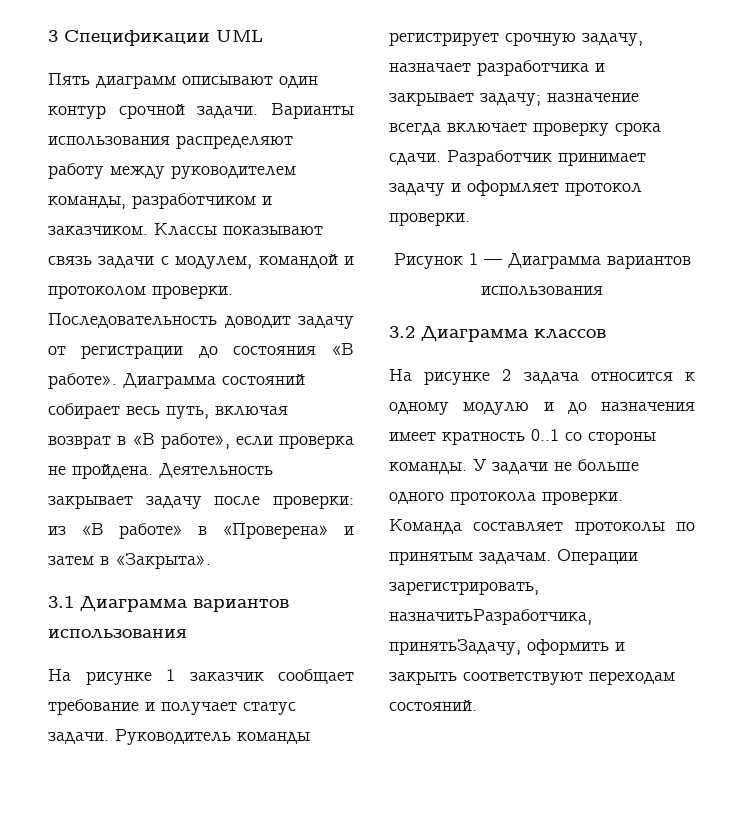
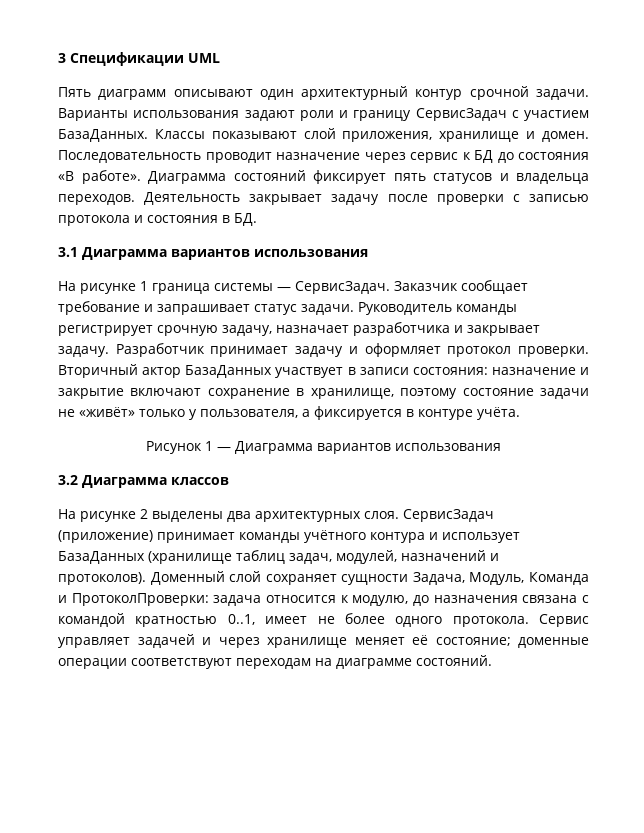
(318, 82) none -> [301,86,409,100] архитектурный
[176,135,293,149] [48,163,296,179] [48,193,272,209] [48,223,323,236] [48,254,354,269] [48,285,233,299] [48,313,354,329] [48,345,184,359] распределяют работу между руководителем команды, разработчиком и заказчиком. Классы показывают связь задачи с модулем, командой и протоколом проверки. Последовательность доводит задачу от регистрации -> [244,108,589,121] [58,128,589,142] [58,150,493,163] задают роли и границу СервисЗадач с участием БазаДанных. Классы показывают слой приложения, хранилище и домен. Последовательность проводит назначение через сервис к БД
[48,403,288,419] [48,433,354,449] [48,463,273,479] [48,495,354,509] [48,523,354,539] [48,553,211,569] собирает весь путь, включая возврат в «В работе», если проверка не пройдена. Деятельность закрывает задачу после проверки: из «В работе» в «Проверена» и затем в «Закрыта». -> [313,170,589,184] [58,192,590,205] [58,213,257,226] фиксирует пять статусов и владельца переходов. Деятельность закрывает задачу после проверки с записью протокола и состояния в БД.
[189,672,264,681] заказчик -> [152,281,458,294] граница системы — СервисЗадач. Заказчик
[161,702,237,715] получает -> [157,304,250,315] запрашивает
[480,93,639,106] [389,122,661,136] [389,153,441,165] задачу; назначение всегда включает проверку срока сдачи. -> [58,346,109,357] задачу.
(470, 219) none -> [58,364,589,378] [58,388,589,399] [58,406,520,420] Вторичный актор БазаДанных участвует в записи состояния: назначение и закрытие включают сохранение в хранилище, поэтому состояние задачи не «живёт» только у пользователя, а фиксируется в контуре учёта.
[523,372,695,384] [389,402,695,415] [389,429,656,445] [389,459,639,474] [389,491,623,505] [389,519,695,535] [389,549,638,565] [389,581,539,595] [389,609,592,625] [389,639,625,655] [389,671,675,685] задача относится к одному модулю и до назначения имеет кратность 0..1 со стороны команды. У задачи не больше одного протокола проверки. Команда составляет протоколы по принятым задачам. Операции зарегистрировать, назначитьРазработчика, принятьЗадачу, оформить и закрыть соответствуют переходам -> [152,509,494,522] [58,530,520,543] [58,550,499,564] [58,571,589,585] [58,593,590,606] [58,613,589,627] [58,634,589,648] [58,658,412,669] выделены два архитектурных слоя. СервисЗадач (приложение) принимает команды учётного контура и использует БазаДанных (хранилище таблиц задач, модулей, назначений и протоколов). Доменный слой сохраняет сущности Задача, Модуль, Команда и ПротоколПроверки: задача относится к модулю, до назначения связана с командой кратностью 0..1, имеет не более одного протокола. Сервис управляет задачей и через хранилище меняет её состояние; доменные операции соответствуют переходам на диаграмме

